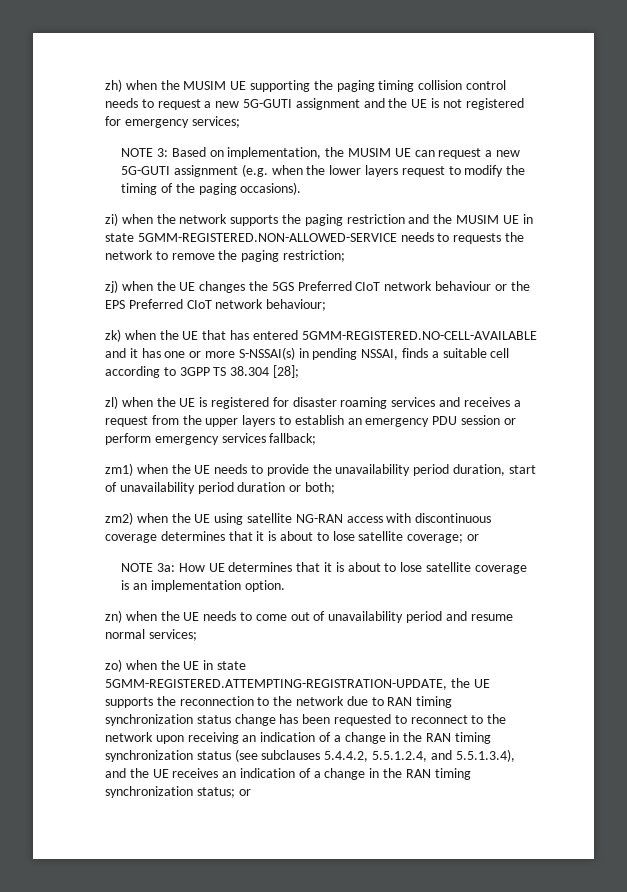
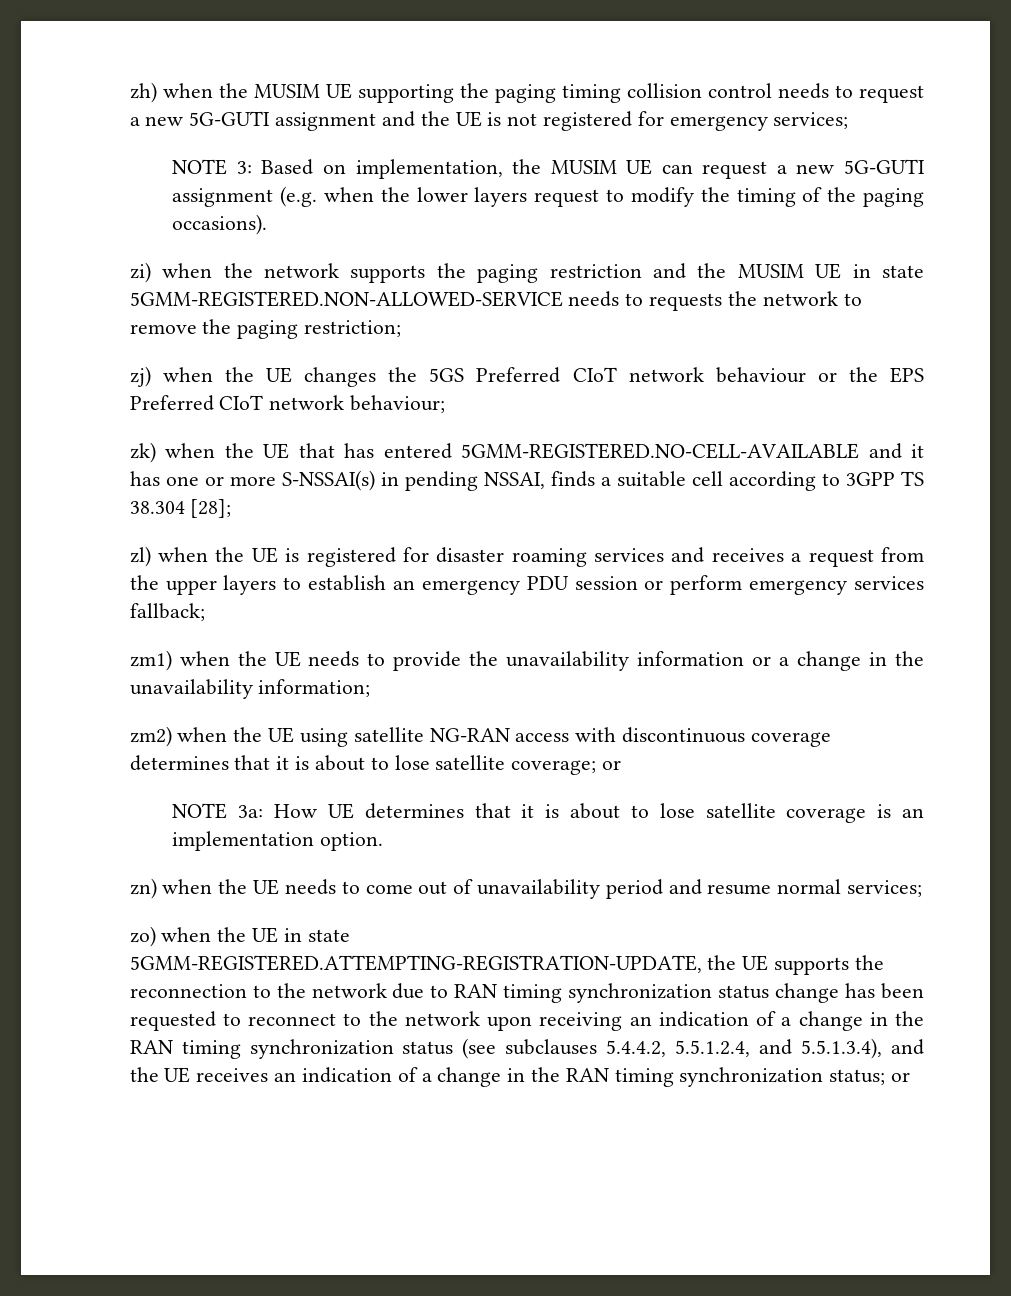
[413,464,536,476] [105,482,336,494] period duration, start of unavailability period duration or both; -> [637,651,924,671] [129,679,371,699] information or a change in the unavailability information;

